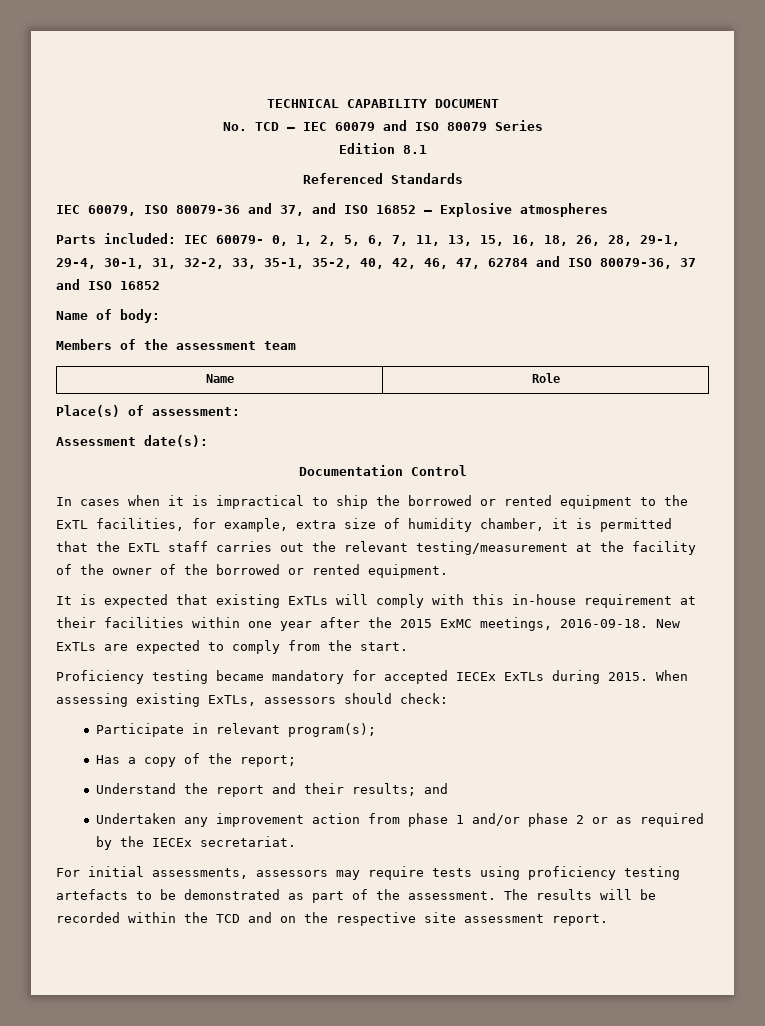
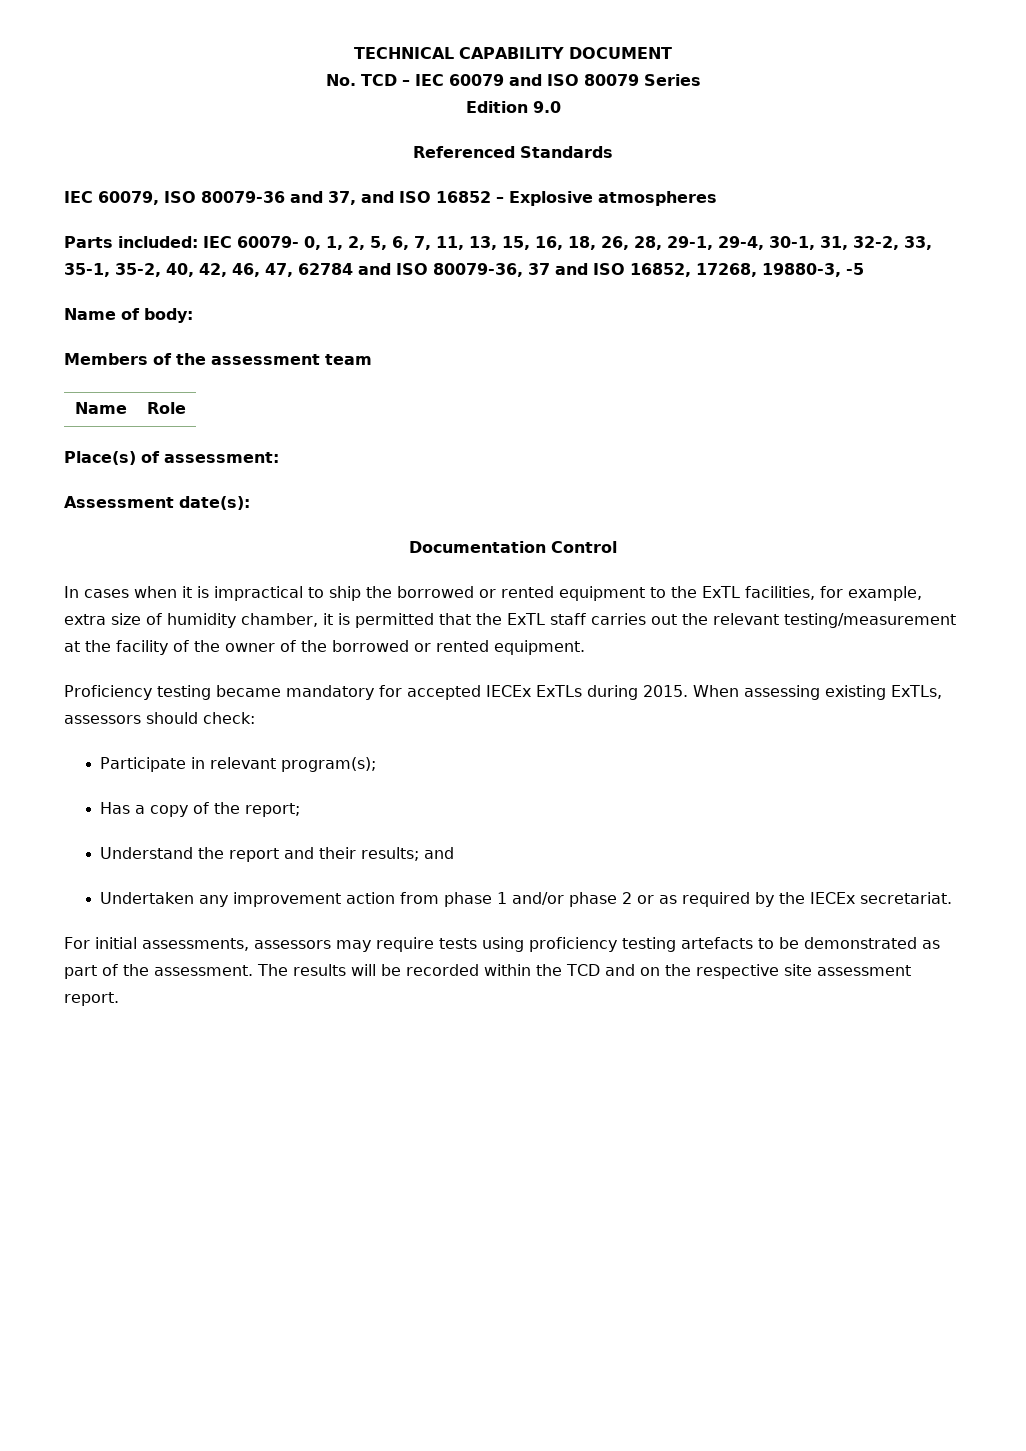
[402,145,427,154] 8.1 -> [532,101,561,113] 9.0
[120,281,160,290] 16852 -> [630,263,864,277] 16852, 17268, 19880-3, -5
[56,594,696,608] [56,617,680,631] [56,640,408,654] // It is expected that existing ExTLs will comply with this in-house requirement at their facilities within one year after the 2015 ExMC meetings, 2016-09-18. New ExTLs are expected to comply from the start. -> (585, 647) none

